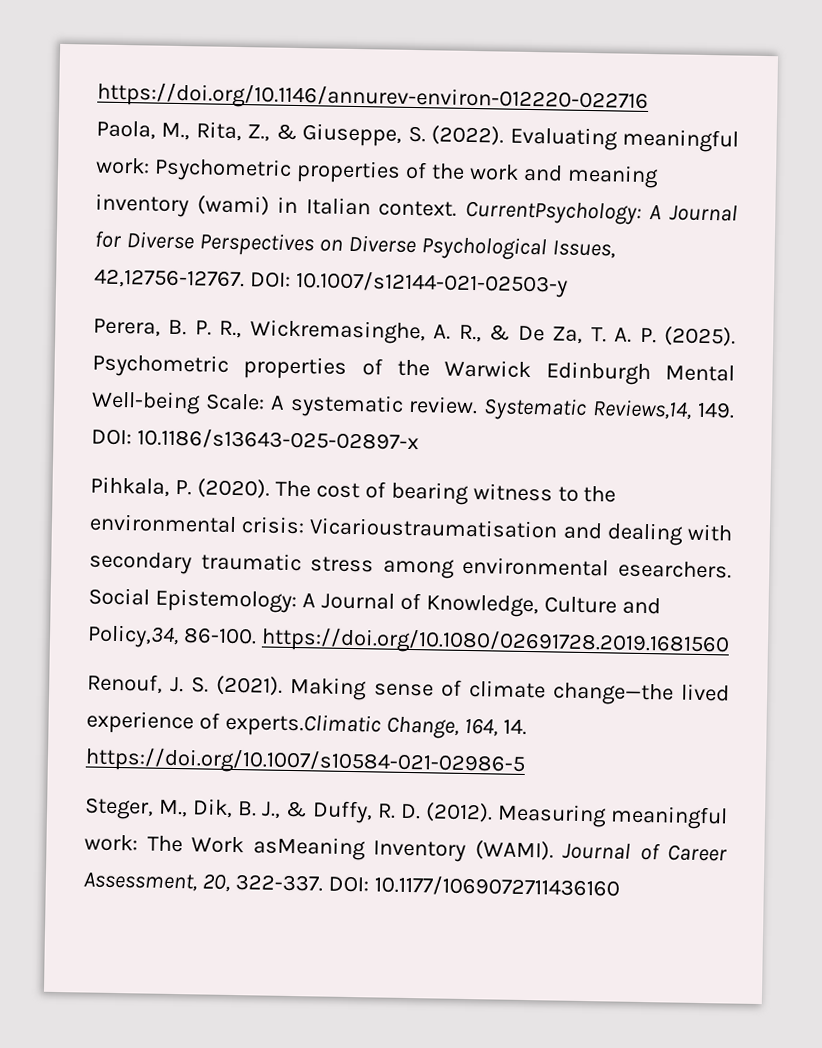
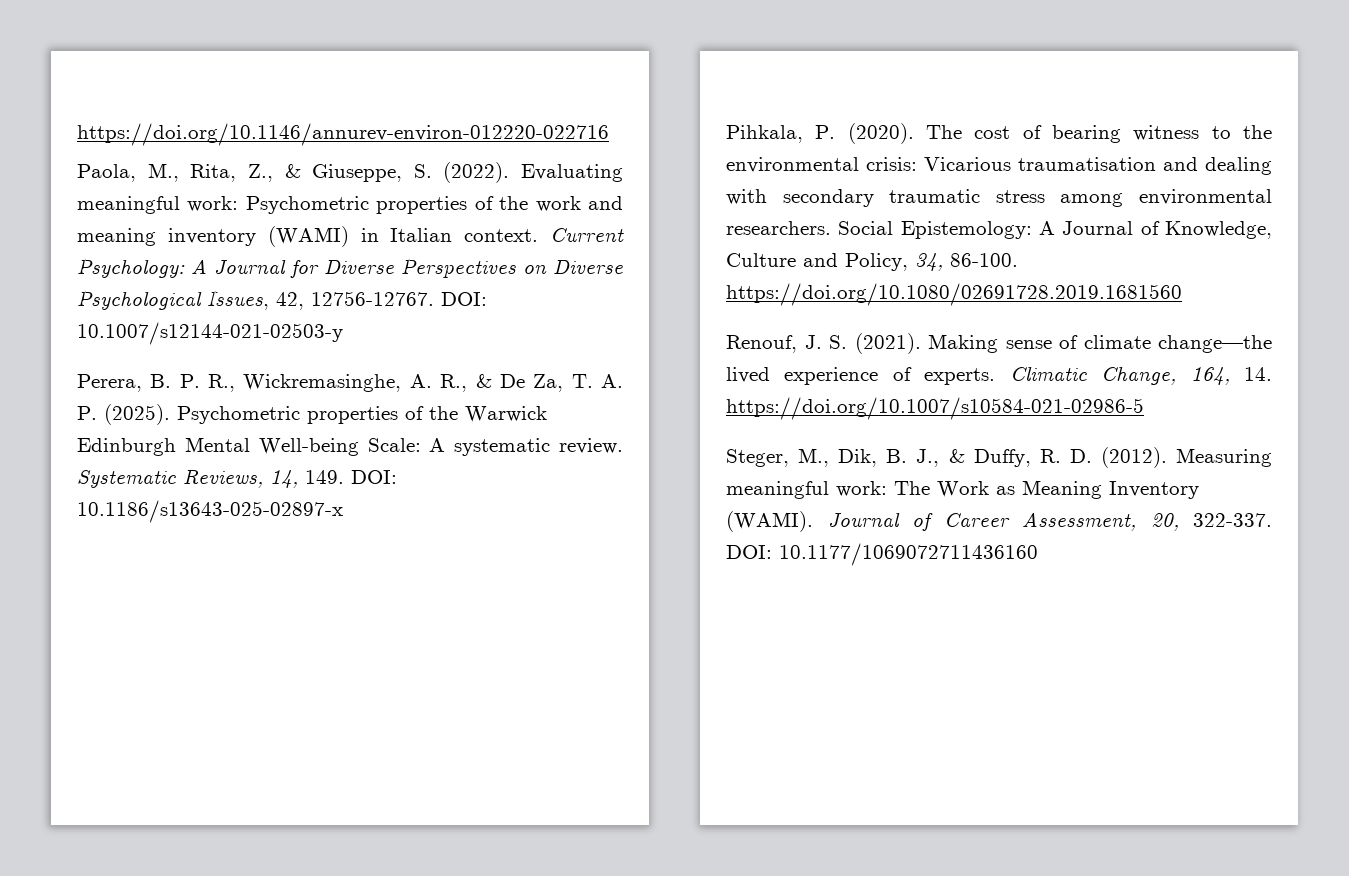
[196,195,270,216] (wami) -> [267,226,349,247] (WAMI)
[464,200,642,225] CurrentPsychology: -> [549,228,624,242] [77,258,185,278] Current Psychology:
[94,268,245,290] 42,12756-12767. -> [276,291,434,310] 42, 12756-12767.
[592,399,693,420] Reviews,14, -> [183,470,298,488] Reviews, 14,
[309,517,559,539] Vicarioustraumatisation -> [924,157,1156,171] Vicarious traumatisation
[617,560,732,579] esearchers. -> [726,221,831,235] researchers.
[87,624,179,649] Policy,34, -> [845,253,943,271] Policy, 34,
[224,712,381,738] experts.Climatic -> [924,366,1087,385] experts. Climatic
[252,836,366,861] asMeaning -> [996,480,1102,499] as Meaning

